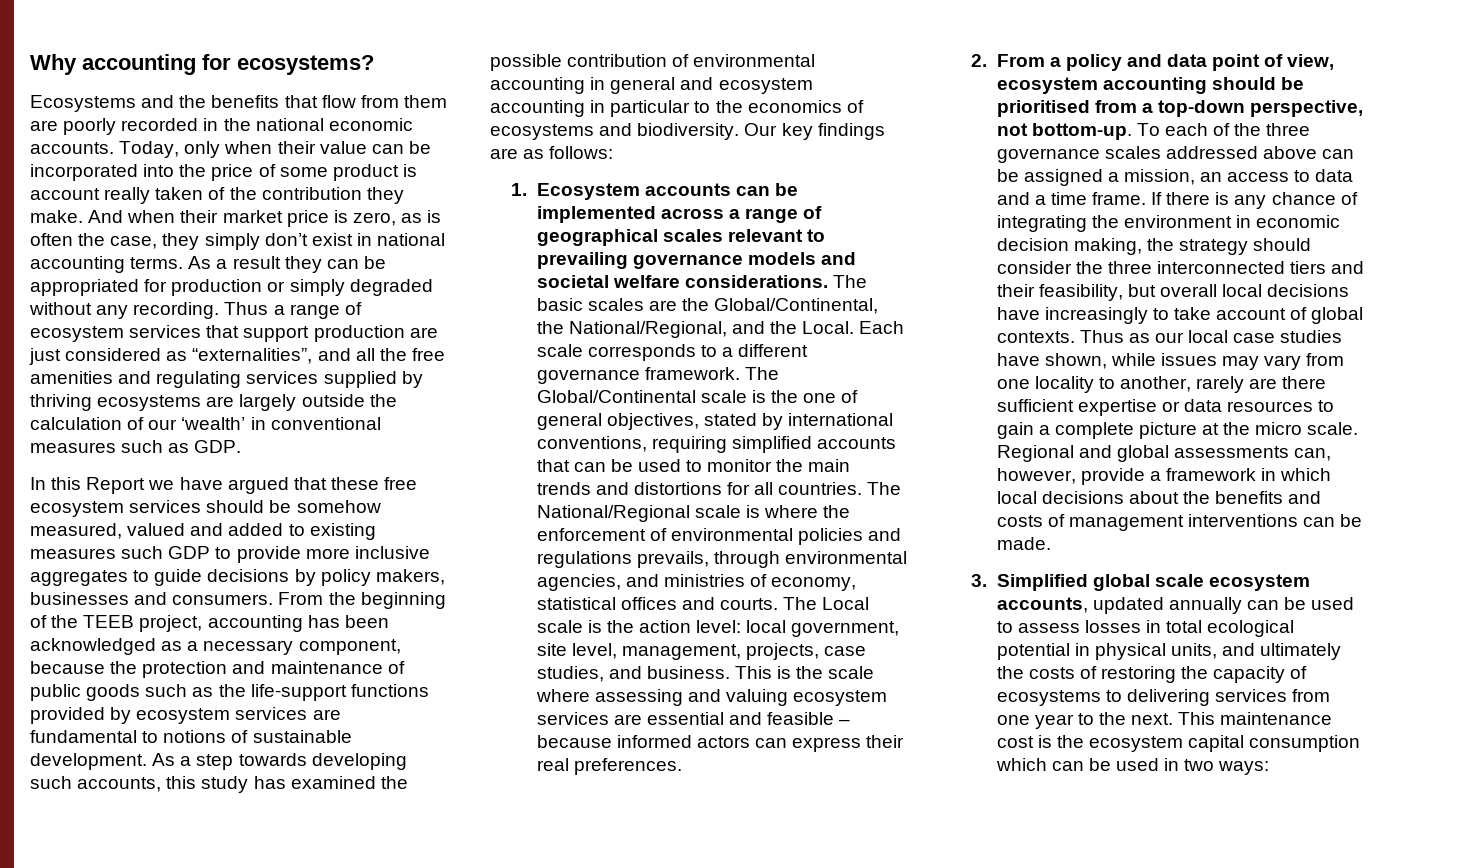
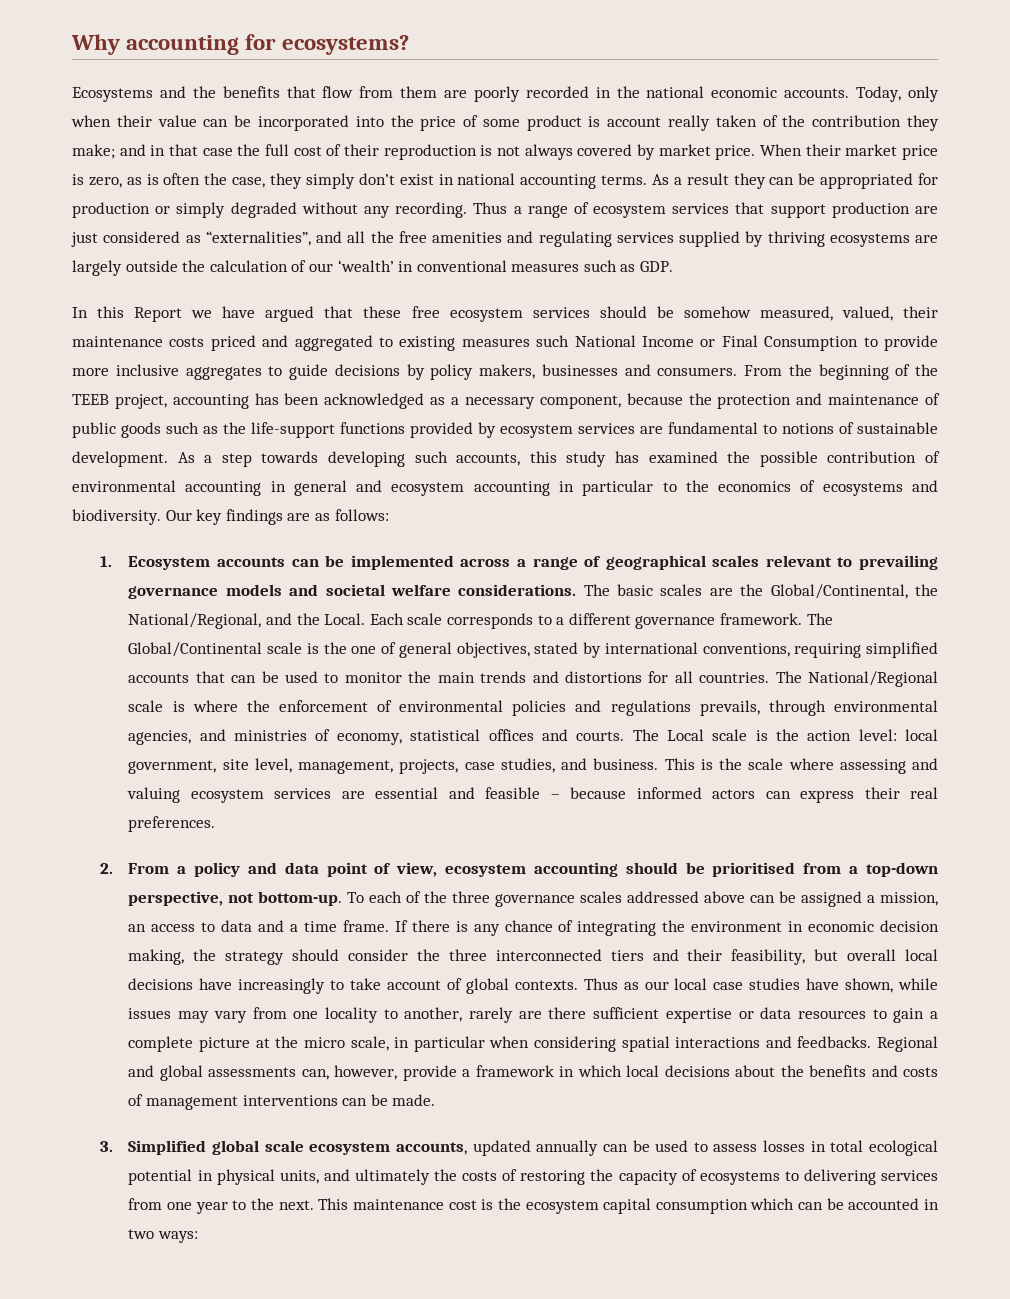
[30,210,176,223] make. And when -> [72,144,802,160] make; and in that case the full cost of their reproduction is not always covered by market price. When
[127,523,376,540] [30,546,211,559] valued and added to existing measures such GDP -> [841,306,938,321] [72,335,859,351] valued, their maintenance costs priced and aggregated to existing measures such National Income or Final Consumption
[1307,422,1359,435] scale. -> [350,1036,872,1052] scale, in particular when considering spatial interactions and feedbacks.
[1115,758,1159,771] used -> [848,1198,920,1210] accounted

